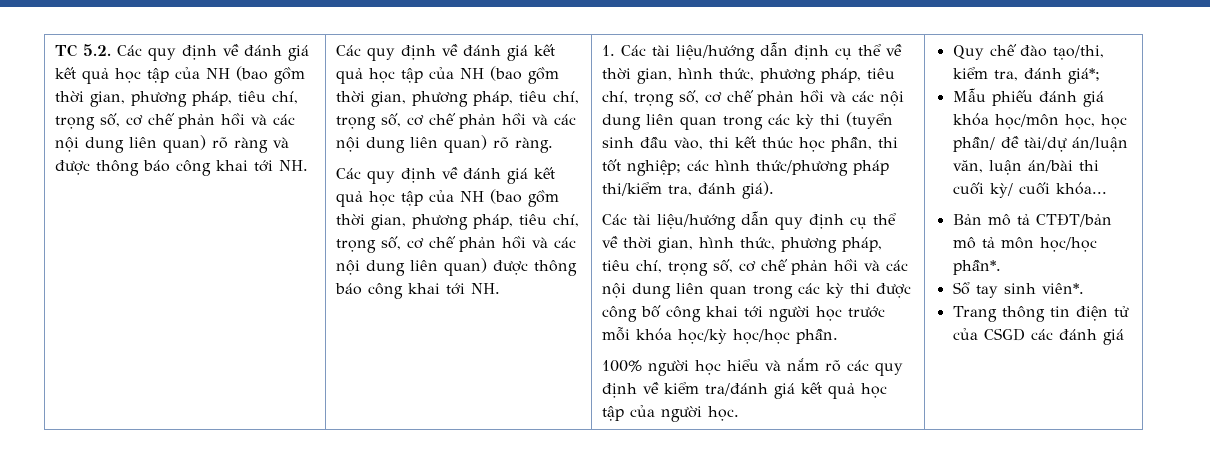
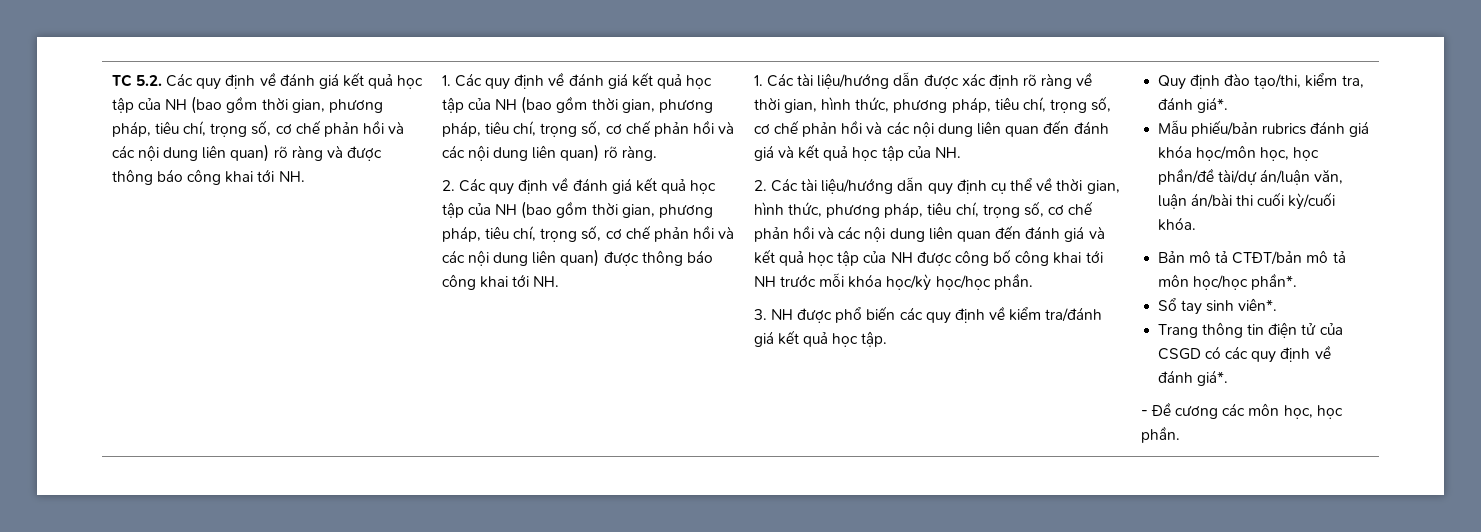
(308, 165) none -> [441,75,451,86] 1.
(553, 145) none -> [441,180,455,191] 2.
[793,44,881,60] định cụ thể -> [923,73,1073,89] được xác định rõ ràng
[722,112,893,130] [601,136,898,152] [601,159,889,176] [601,181,774,199] trong các kỳ thi (tuyển sinh đầu vào, thi kết thúc học phần, thi tốt nghiệp; các hình thức/phương pháp thi/kiểm tra, đánh giá). // -> [1043,120,1109,134] [753,144,961,161] [753,180,767,191] đến đánh giá và kết quả học tập của NH. // 2.
[752,283,870,299] trong các kỳ thi -> [995,225,1105,242] [753,249,913,266] đến đánh giá và kết quả học tập của NH
[768,306,842,322] người học -> [753,276,776,287] NH
[601,358,841,376] 100% người học hiểu và nắm rõ -> [753,306,896,323] 3. NH được phổ biến
[601,405,739,422] tập của người học. -> [861,331,888,347] tập.
[989,44,1017,56] chế -> [1189,74,1220,89] định
[1067,68,1100,84] giá*; -> [1196,97,1228,113] giá*.
[991,90,1033,106] phiếu -> [1190,120,1307,137] phiếu/bản rubrics
[952,136,1019,152] phần/ đề -> [1157,168,1214,185] phần/đề
[989,182,1107,198] kỳ/ cuối khóa... -> [1288,192,1336,210] [1157,217,1196,231] kỳ/cuối khóa.
[1030,329,1124,345] các đánh giá -> [1204,345,1331,363] [1157,370,1228,386] [1140,402,1343,419] [1140,426,1180,443] có các quy định về đánh giá*. // - Đề cương các môn học, học phần.

